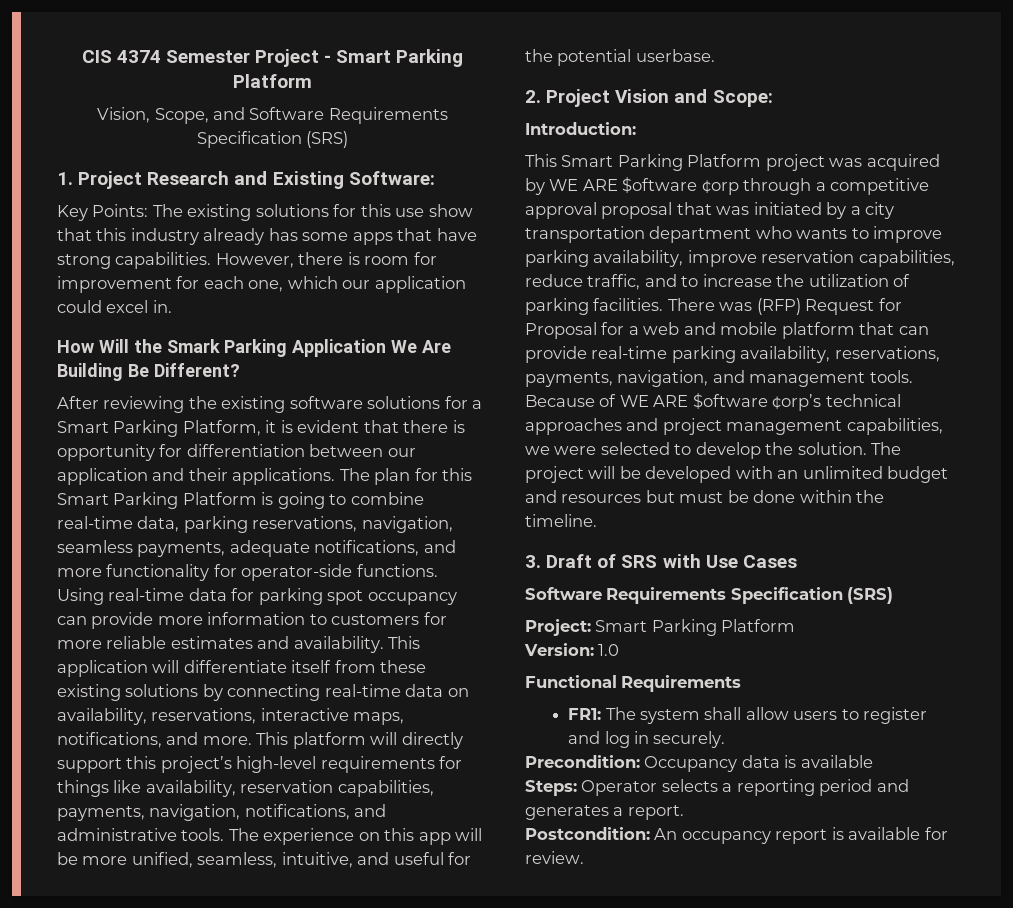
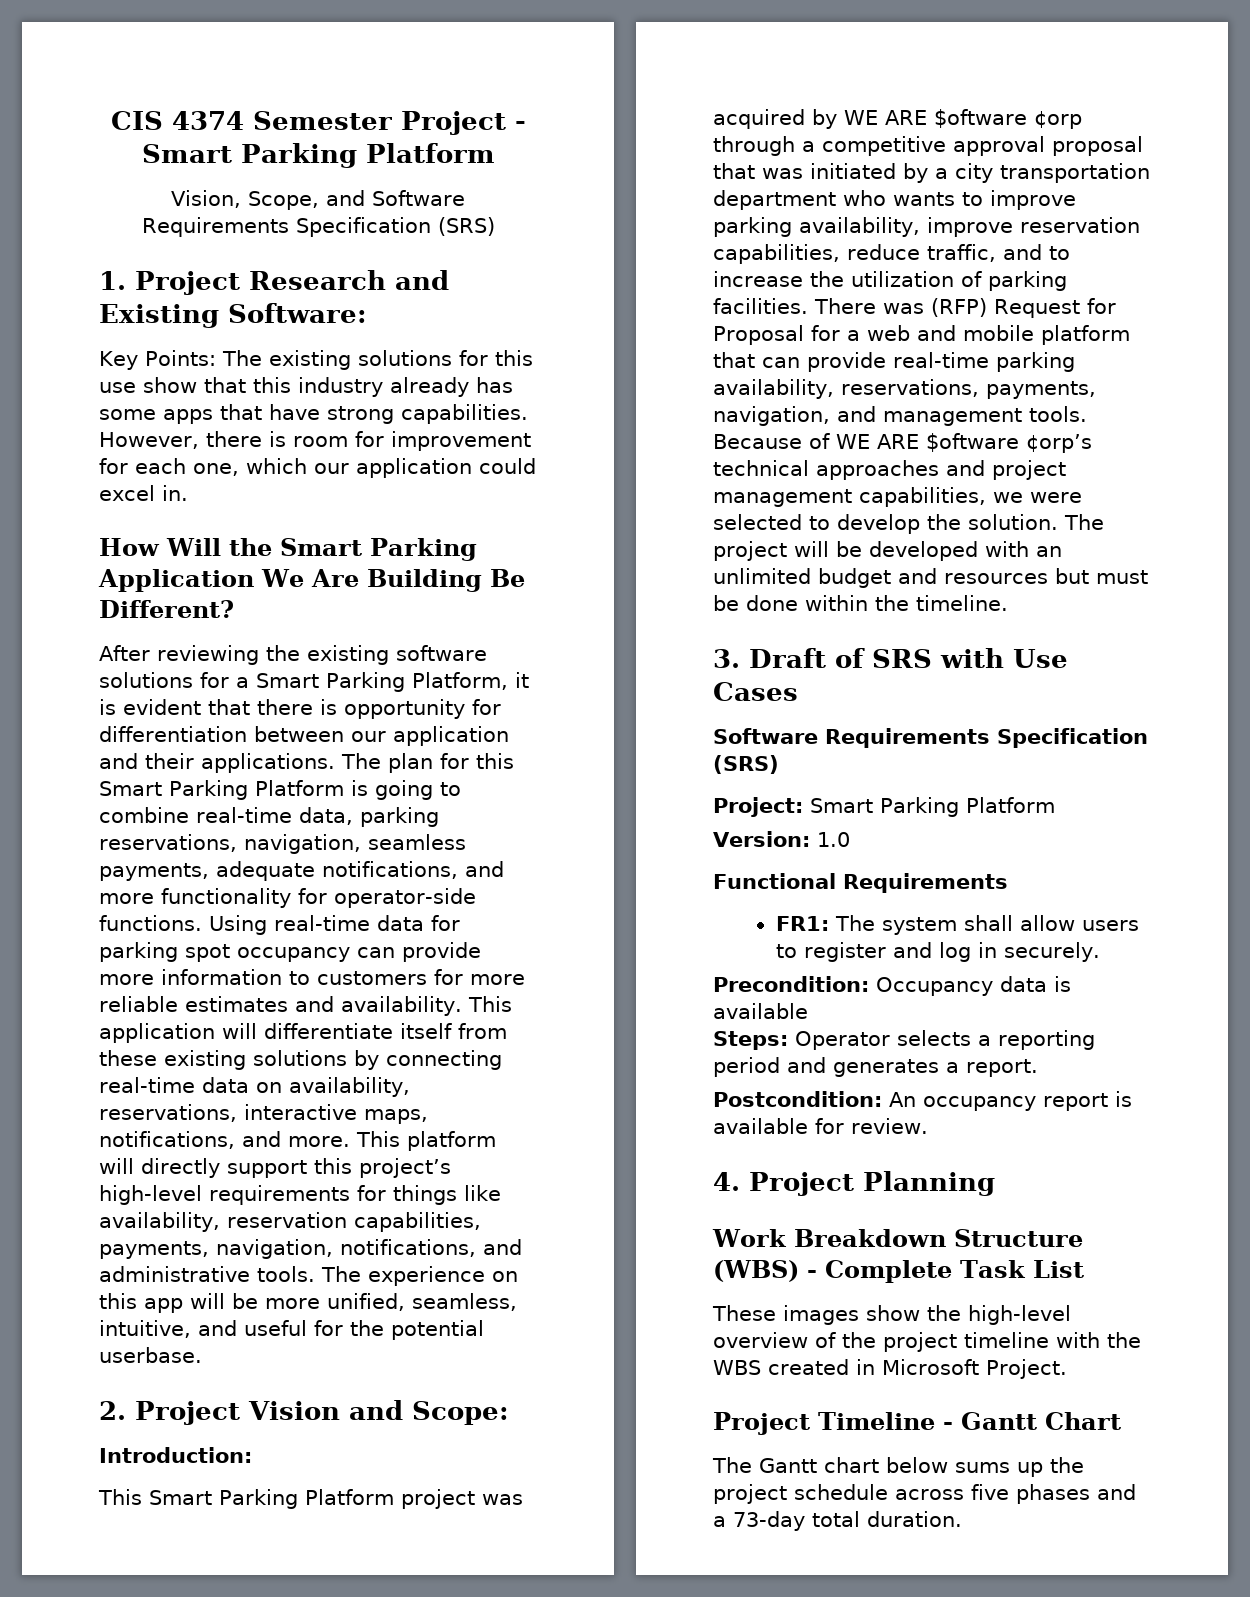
[166,339,220,353] Smark -> [280,538,362,556] Smart
(584, 857) none -> [713,1171,995,1196] [712,1229,1083,1247] [713,1260,1084,1283] [712,1305,1071,1325] [713,1332,1141,1352] [713,1359,1067,1379] [713,1412,1121,1435] [712,1457,1084,1477] [713,1484,1136,1504] [713,1511,962,1531] // 4. Project Planning // Work Breakdown Structure (WBS) - Complete Task List // These images show the high-level overview of the project timeline with the WBS created in Microsoft Project. // Project Timeline - Gantt Chart // The Gantt chart below sums up the project schedule across five phases and a 73-day total duration.

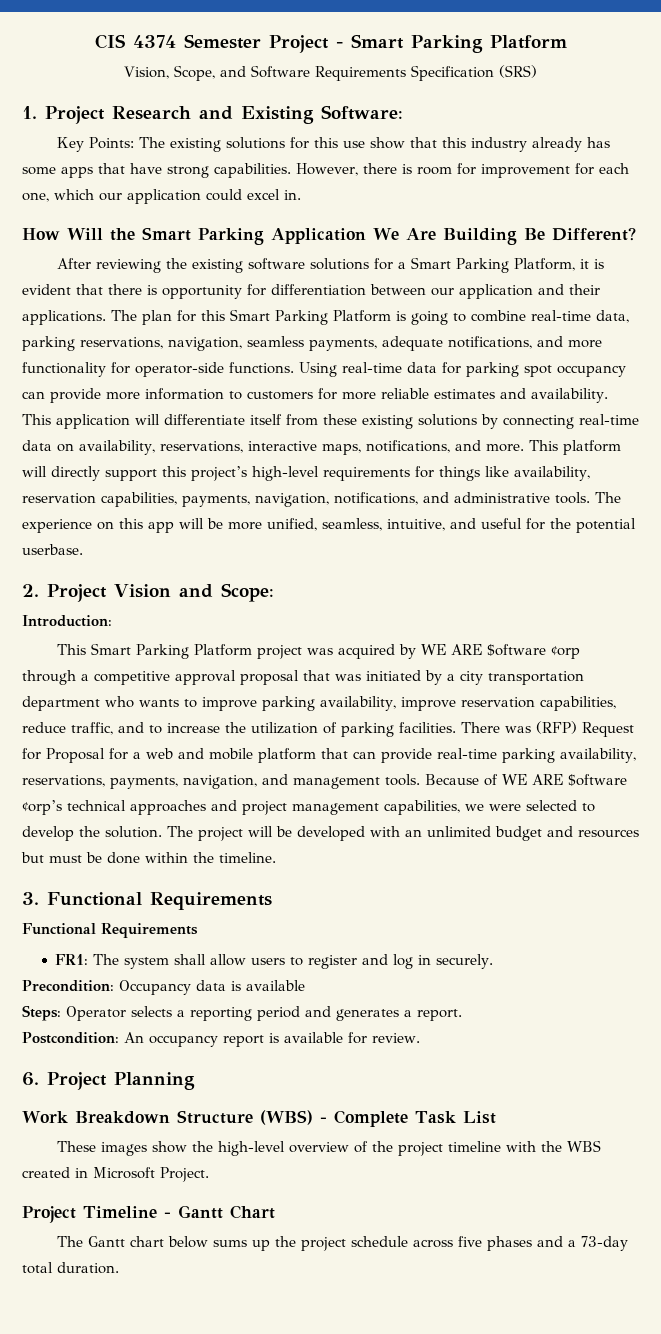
[749,648,1068,668] [713,682,798,701] [713,728,1148,748] [713,755,779,774] [713,797,1055,817] [713,831,850,847] Draft of SRS with Use Cases // Software Requirements Specification (SRS) // Project: Smart Parking Platform // Version: 1.0 -> [47,892,272,910] Functional Requirements
[713,1172,740,1191] 4. -> [22,1072,39,1086] 6.

